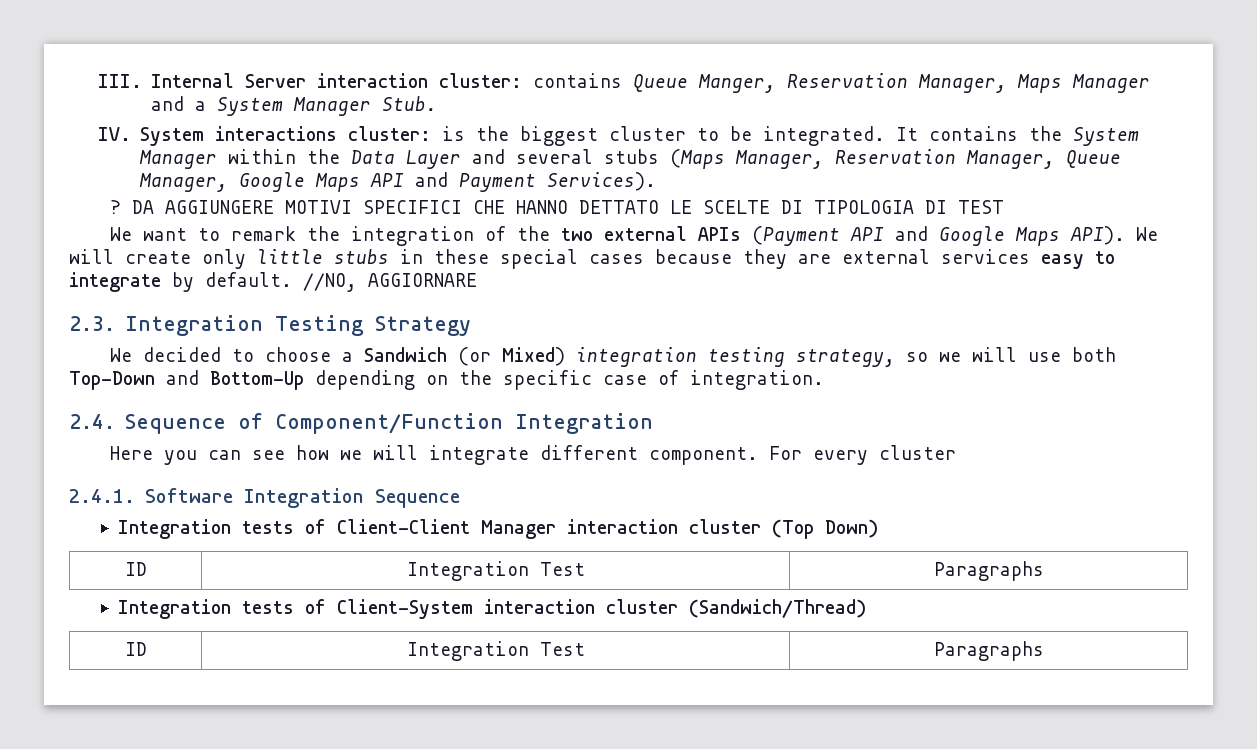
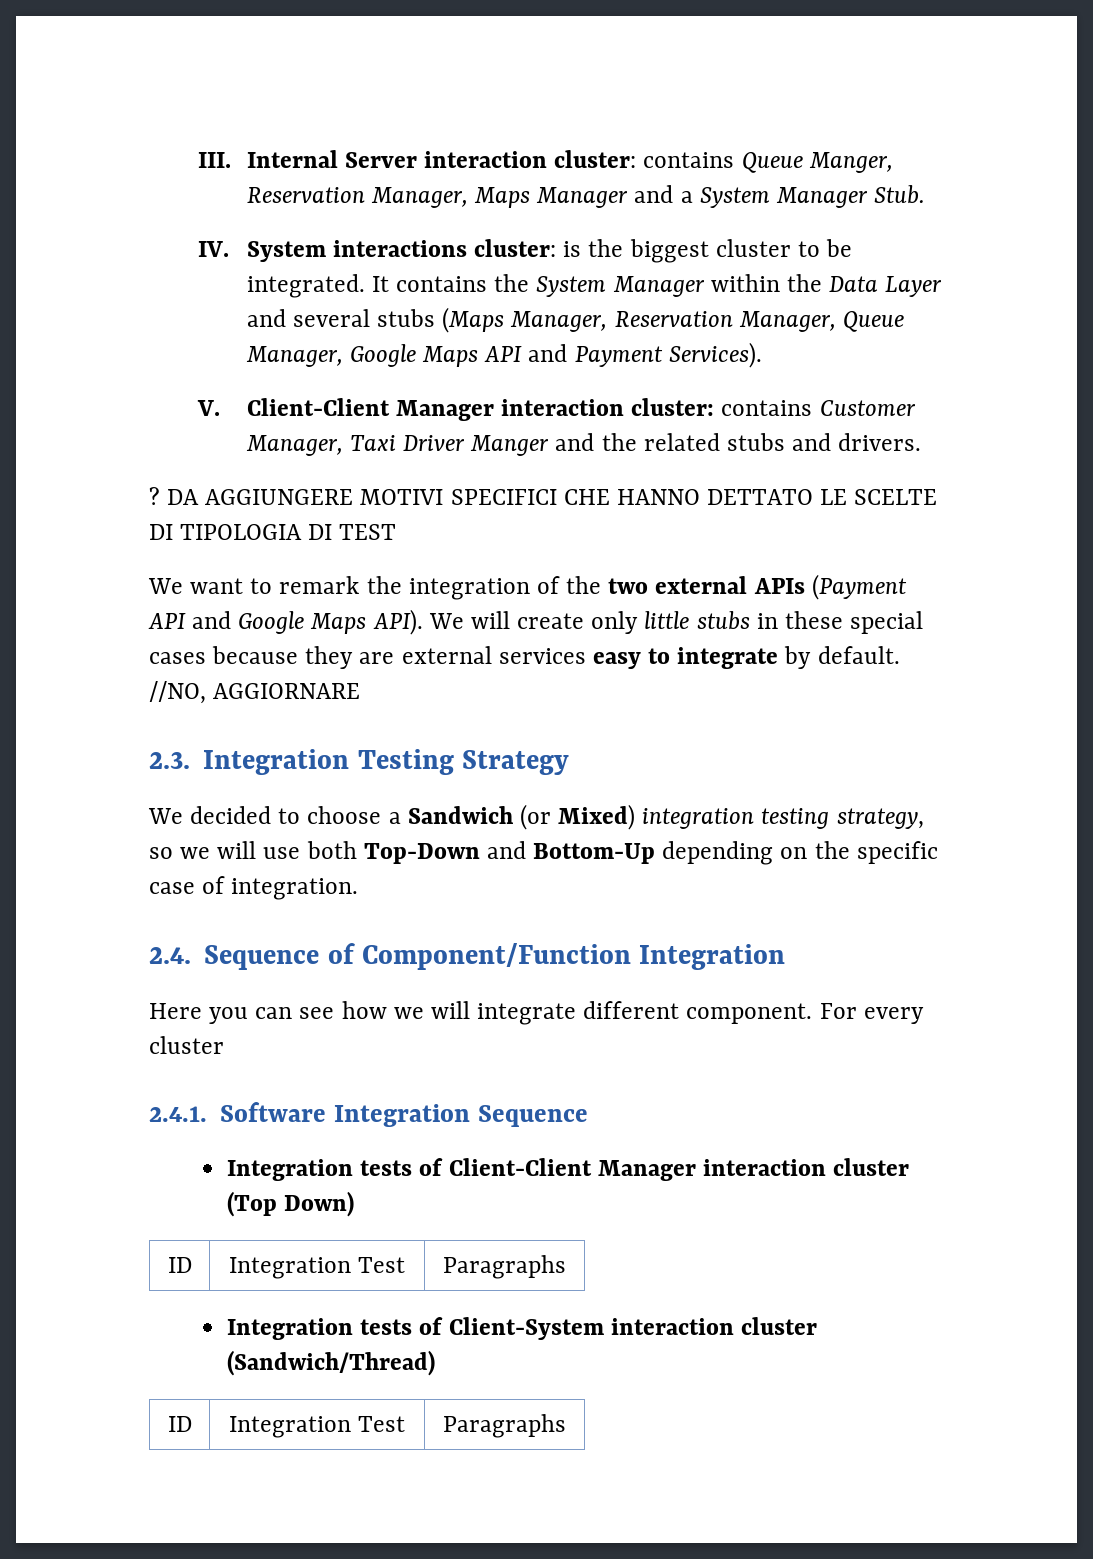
(657, 181) none -> [196,398,916,421] [245,433,922,456] // V. Client-Client Manager interaction cluster: contains Customer Manager, Taxi Driver Manger and the related stubs and drivers.

